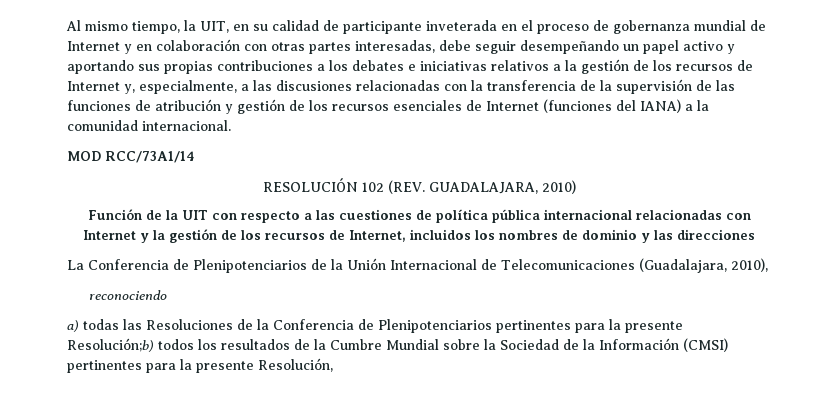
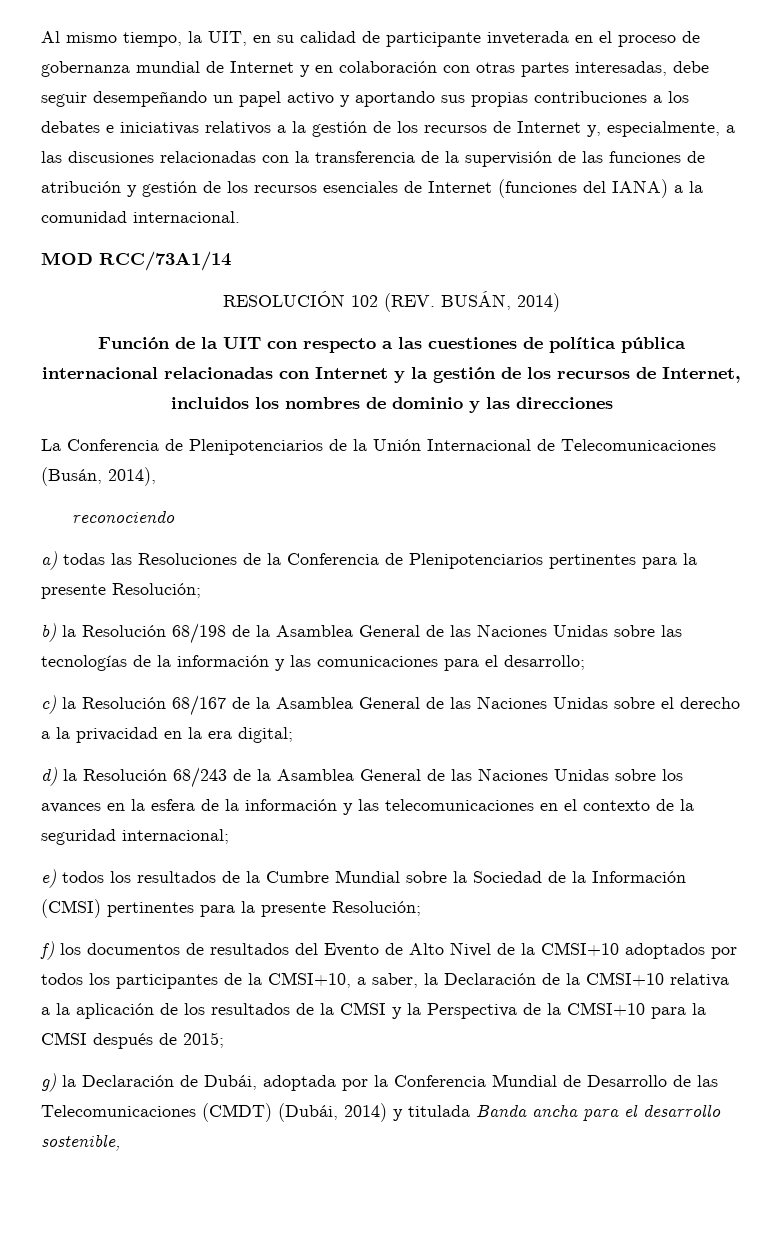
[428,180,576,194] GUADALAJARA, 2010) -> [441,291,560,312] BUSÁN, 2014)
[638,258,768,273] (Guadalajara, 2010), -> [41,467,156,486] (Busán, 2014),
[67,338,154,352] Resolución;b) -> [112,583,201,598] [41,623,682,644] [41,655,585,671] [41,695,740,716] [41,727,293,743] [41,767,683,788] [41,799,694,815] [41,829,229,845] [41,869,56,888] Resolución; // b) la Resolución 68/198 de la Asamblea General de las Naciones Unidas sobre las tecnologías de la información y las comunicaciones para el desarrollo; // c) la Resolución 68/167 de la Asamblea General de las Naciones Unidas sobre el derecho a la privacidad en la era digital; // d) la Resolución 68/243 de la Asamblea General de las Naciones Unidas sobre los avances en la esfera de la información y las telecomunicaciones en el contexto de la seguridad internacional; // e)
[258,358,333,372] Resolución, -> [332,901,421,916] [40,941,737,960] [41,972,729,989] [41,1002,706,1019] [41,1032,224,1049] [41,1073,718,1092] [41,1103,721,1122] [41,1134,121,1151] Resolución; // f) los documentos de resultados del Evento de Alto Nivel de la CMSI+10 adoptados por todos los participantes de la CMSI+10, a saber, la Declaración de la CMSI+10 relativa a la aplicación de los resultados de la CMSI y la Perspectiva de la CMSI+10 para la CMSI después de 2015; // g) la Declaración de Dubái, adoptada por la Conferencia Mundial de Desarrollo de las Telecomunicaciones (CMDT) (Dubái, 2014) y titulada Banda ancha para el desarrollo sostenible,

